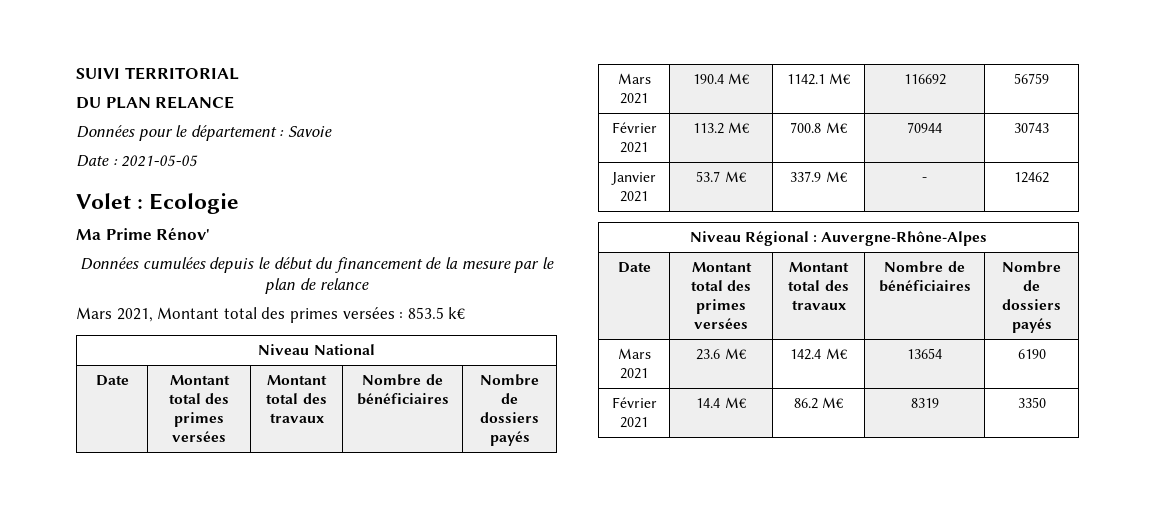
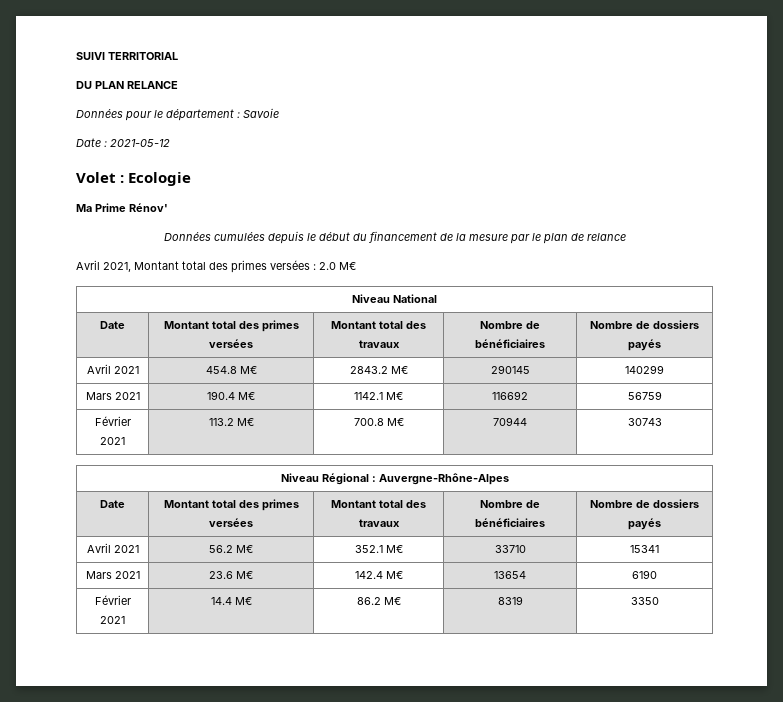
[121,155,199,167] 2021-05-05 -> [110,139,170,147] 2021-05-12
[76,307,112,319] Mars -> [76,260,100,270] Avril
[407,307,466,319] 853.5 k€ -> [319,262,356,270] 2.0 M€
(530, 438) none -> [86,364,139,374] [205,366,257,374] [349,366,408,374] [490,365,530,374] [625,365,664,374] // Avril 2021 | 454.8 M€ | 2843.2 M€ | 290145 | 140299
[611,172,656,185] [620,191,648,202] [696,171,746,182] [790,171,847,182] [922,177,927,182] [1014,172,1049,183] // Janvier 2021 | 53.7 M€ | 337.9 M€ | - | 12462 -> (662, 422) none
(1052, 325) none -> [86,543,139,553] [209,545,253,553] [354,545,403,553] [494,545,526,553] [630,545,659,553] // Avril 2021 | 56.2 M€ | 352.1 M€ | 33710 | 15341

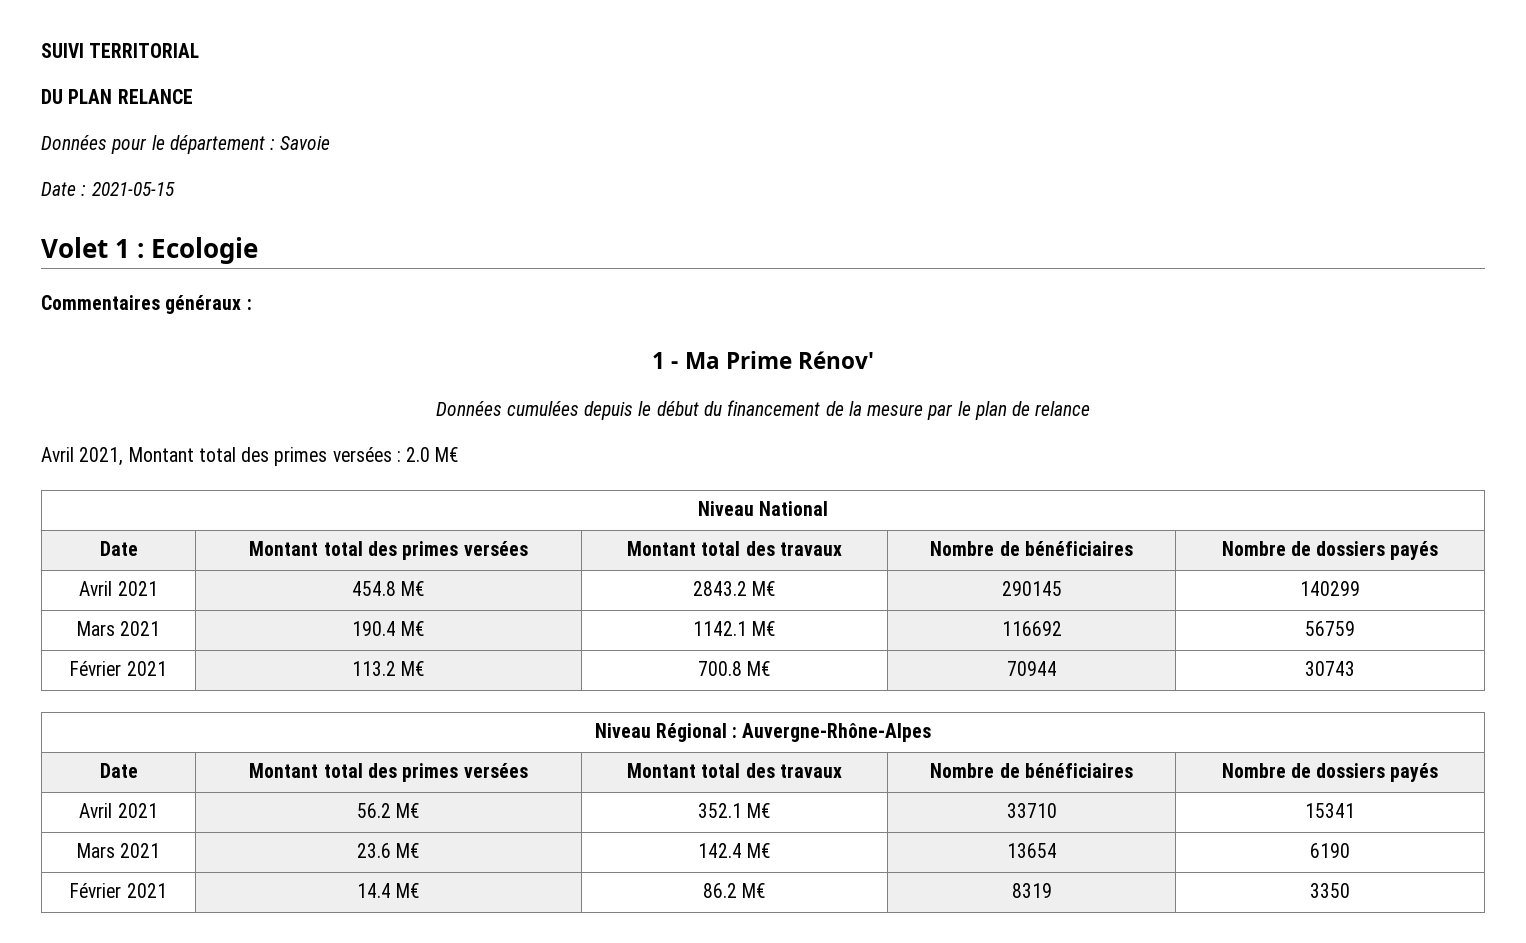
[110,139,170,147] 2021-05-12 -> [91,182,175,196] 2021-05-15
(116, 177) none -> [115,239,131,258] 1
(192, 179) none -> [41,295,252,314] [652,352,679,369] Commentaires généraux : // 1 -

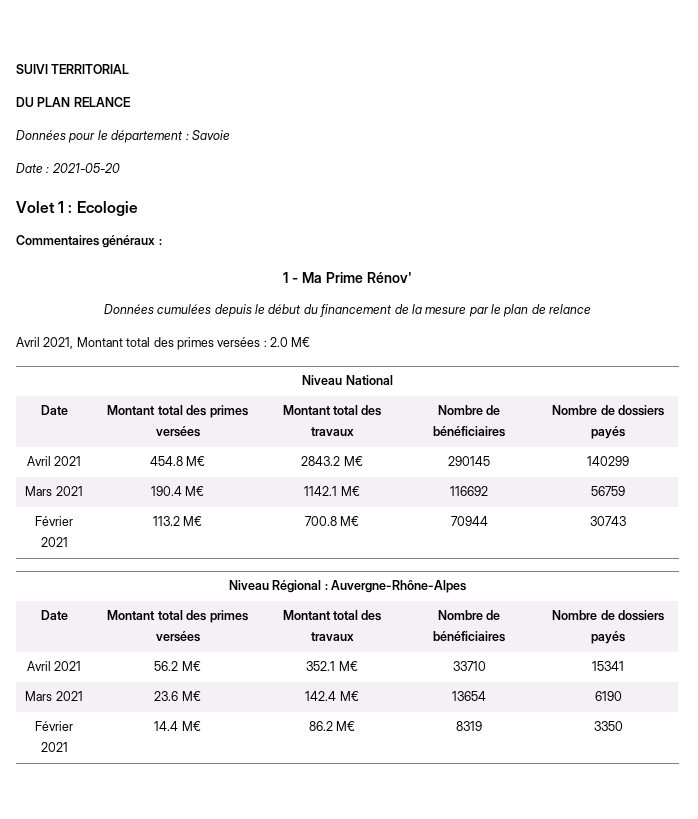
[91,182,175,196] 2021-05-15 -> [51,163,120,173] 2021-05-20

